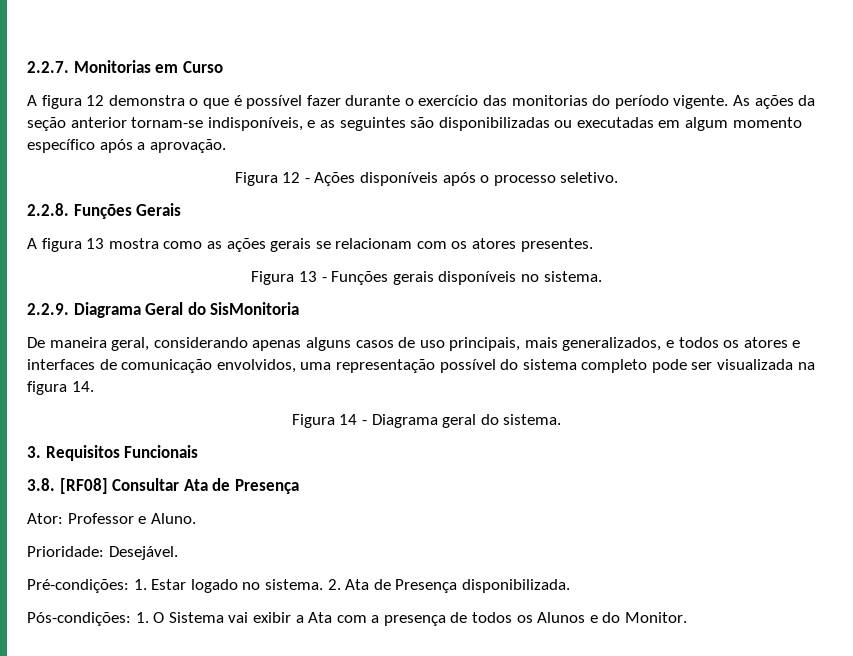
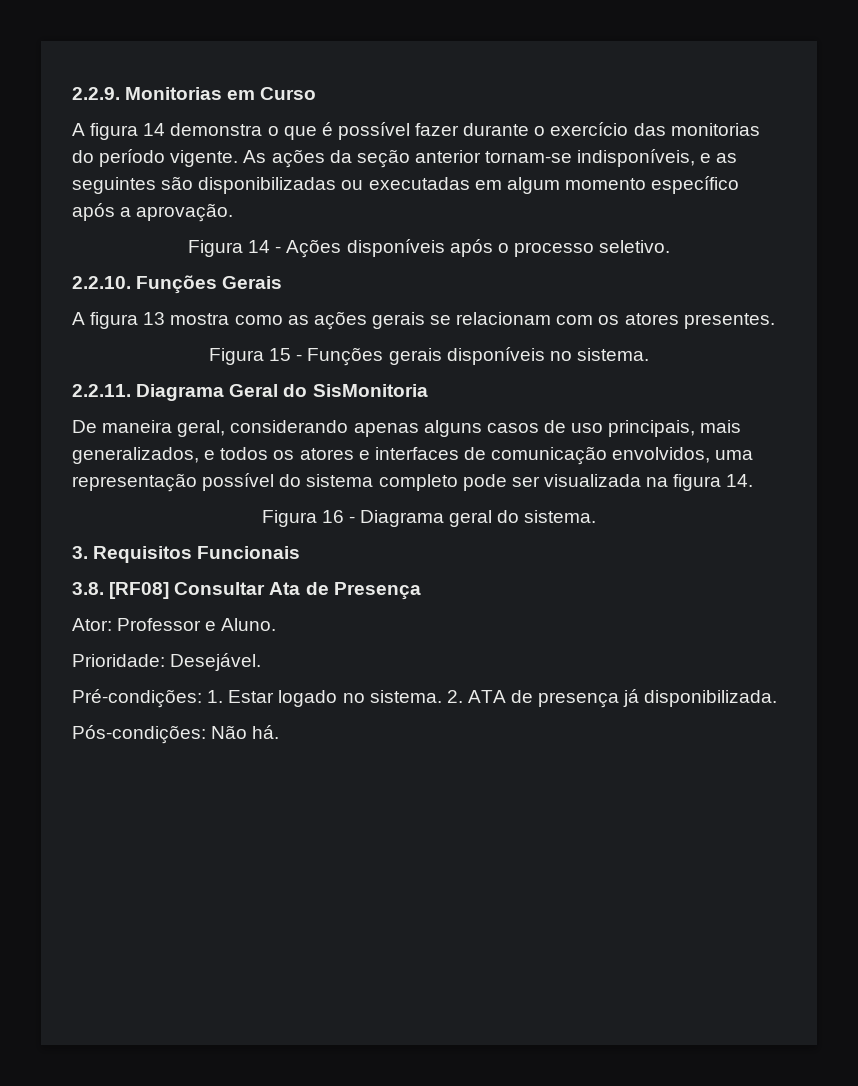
[27,61,69,73] 2.2.7. -> [72,87,120,100] 2.2.9.
[86,95,105,106] 12 -> [143,123,166,136] 14
[282,172,301,183] 12 -> [248,240,271,253] 14
[27,203,69,216] 2.2.8. -> [72,276,131,289] 2.2.10.
[299,271,318,282] 13 -> [269,348,292,361] 15
[27,303,69,315] 2.2.9. -> [72,384,131,397] 2.2.11.
[339,414,358,425] 14 -> [321,510,344,523] 16
[345,579,570,593] [27,612,688,626] Ata de Presença disponibilizada. // Pós-condições: 1. O Sistema vai exibir a Ata com a presença de todos os Alunos e do Monitor. -> [467,689,778,708] [72,725,280,744] ATA de presença já disponibilizada. // Pós-condições: Não há.

